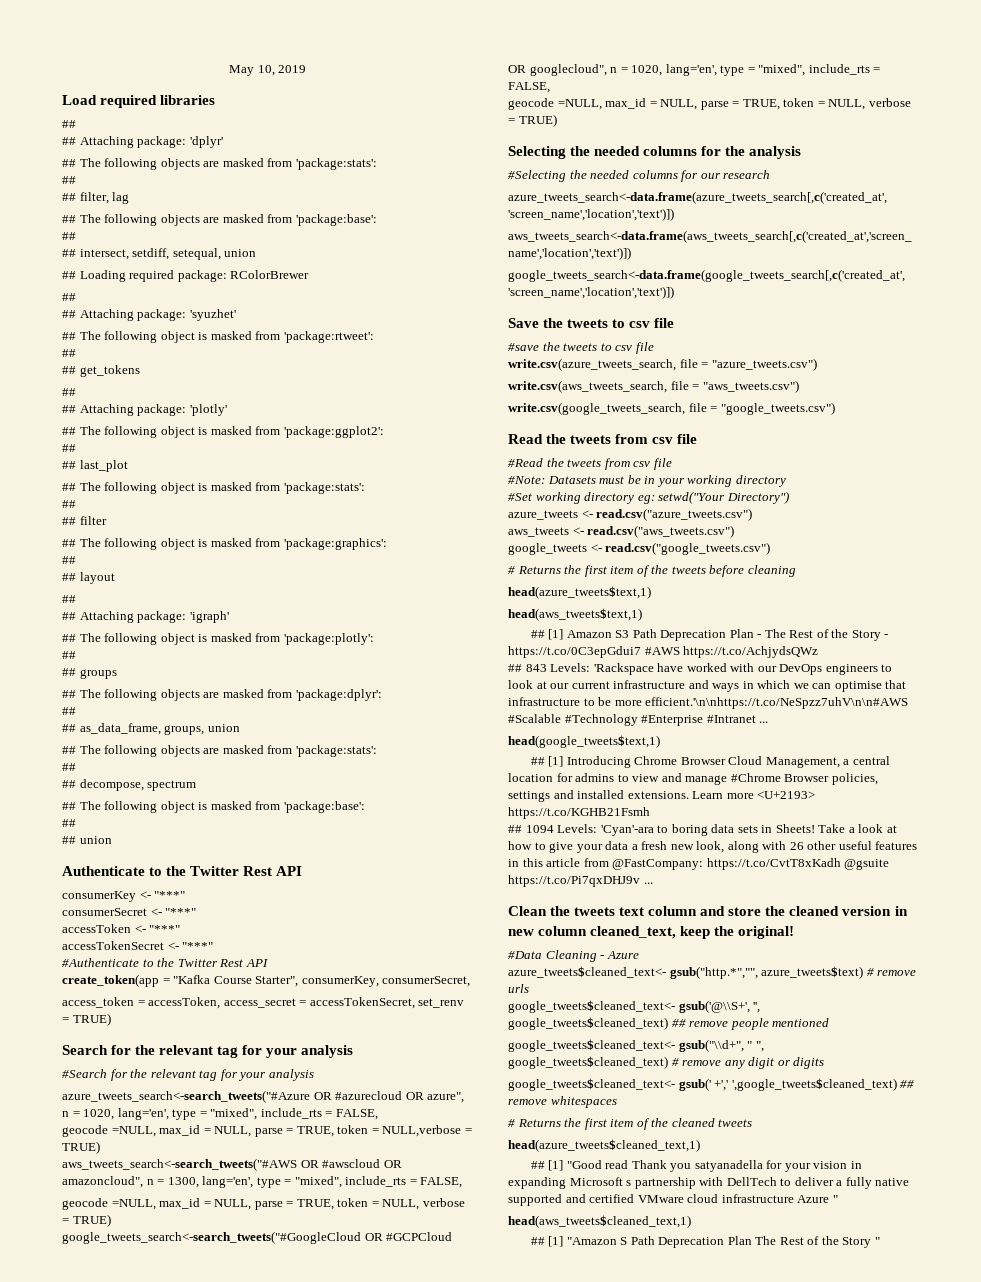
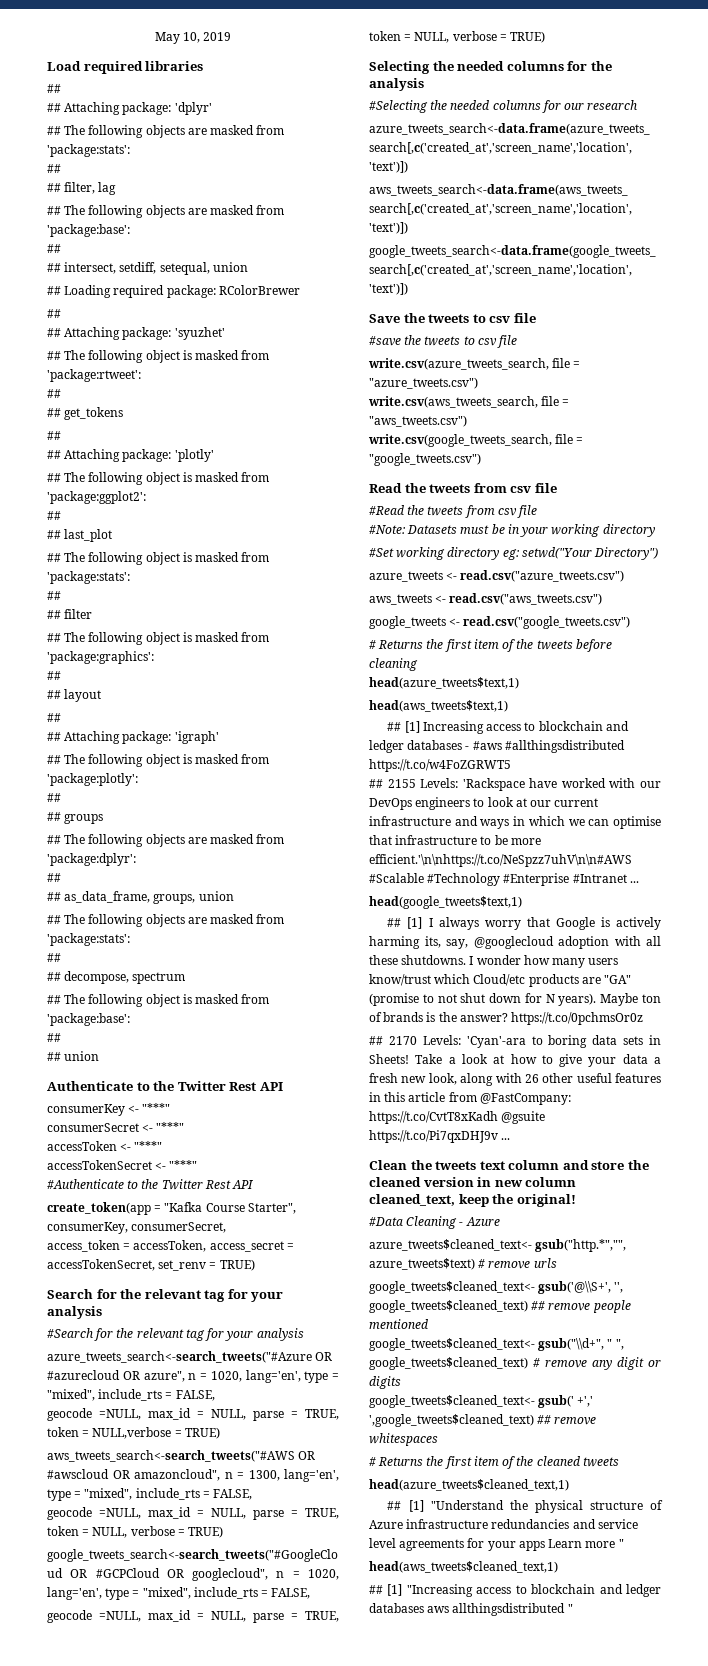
[566,629,889,641] [508,646,819,658] [508,664,547,672] Amazon S3 Path Deprecation Plan - The Rest of the Story - https://t.co/0C3epGdui7 #AWS https://t.co/AchjydsQWz // ## 843 -> [422,721,629,734] [369,740,625,753] [369,759,511,772] [369,779,416,788] Increasing access to blockchain and ledger databases - #aws #allthingsdistributed https://t.co/w4FoZGRWT5 // ## 2155
[566,756,890,768] [508,773,878,785] [508,790,816,802] [508,807,650,819] [508,825,554,833] Introducing Chrome Browser Cloud Management, a central location for admins to view and manage #Chrome Browser policies, settings and installed extensions. Learn more <U+2193> https://t.co/KGHB21Fsmh // ## 1094 -> [428,917,661,930] [369,936,661,949] [369,955,619,968] [369,974,632,987] [369,993,661,1006] [369,1012,644,1025] [369,1036,417,1045] I always worry that Google is actively harming its, say, @googlecloud adoption with all these shutdowns. I wonder how many users know/trust which Cloud/etc products are "GA" (promise to not shut down for N years). Maybe ton of brands is the answer? https://t.co/0pchmsOr0z // ## 2170
[566,1160,862,1172] [508,1177,910,1189] [508,1194,838,1206] [508,1215,691,1228] [530,1236,872,1248] "Good read Thank you satyanadella for your vision in expanding Microsoft s partnership with DellTech to deliver a fully native supported and certified VMware cloud infrastructure Azure " // head(aws_tweets$cleaned_text,1) // ## [1] "Amazon S Path Deprecation Plan The Rest of the Story -> [430,1500,663,1513] [369,1519,638,1529] [369,1538,624,1551] [369,1561,558,1573] [369,1584,661,1597] [369,1603,566,1616] "Understand the physical structure of Azure infrastructure redundancies and service level agreements for your apps Learn more " // head(aws_tweets$cleaned_text,1) // ## [1] "Increasing access to blockchain and ledger databases aws allthingsdistributed

